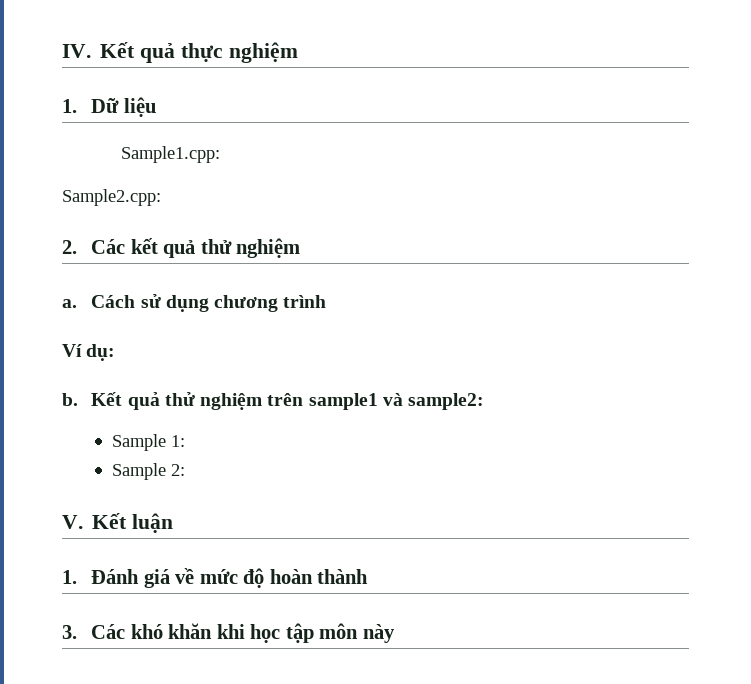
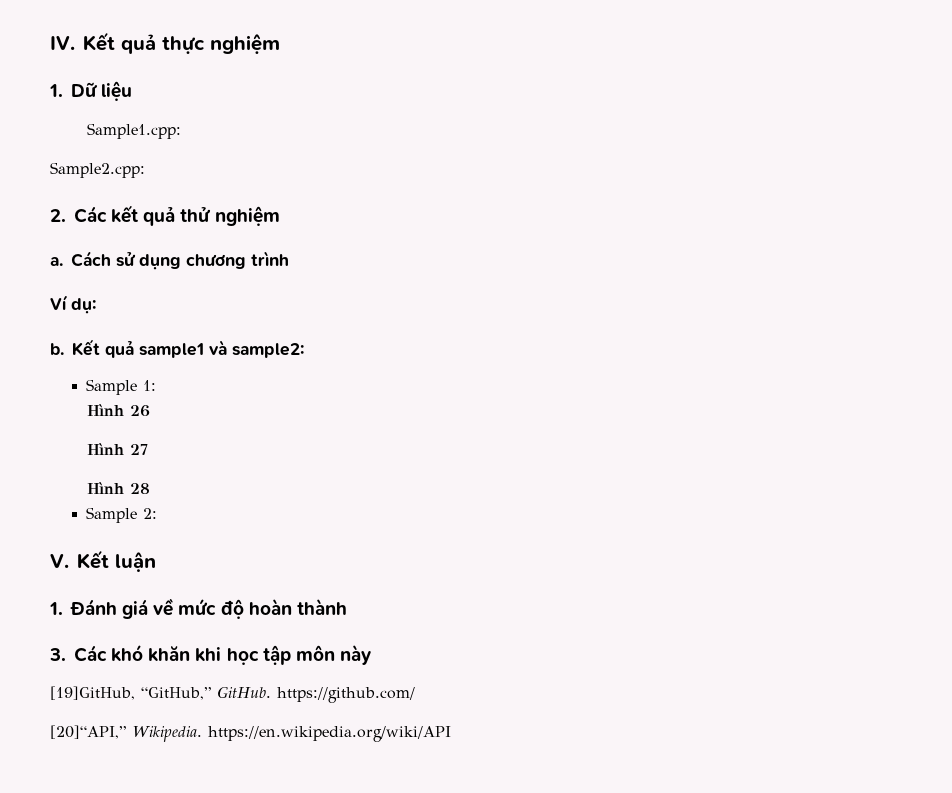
[164,392,304,410] thử nghiệm trên -> (134, 349) none
(185, 441) none -> [87,404,151,417] [87,443,149,455] [87,482,151,494] // Hình 26 // Hình 27 // Hình 28
(396, 633) none -> [50,686,415,703] [50,725,451,742] // [19]GitHub, “GitHub,” GitHub. https://github.com/ // [20]“API,” Wikipedia. https://en.wikipedia.org/wiki/API

